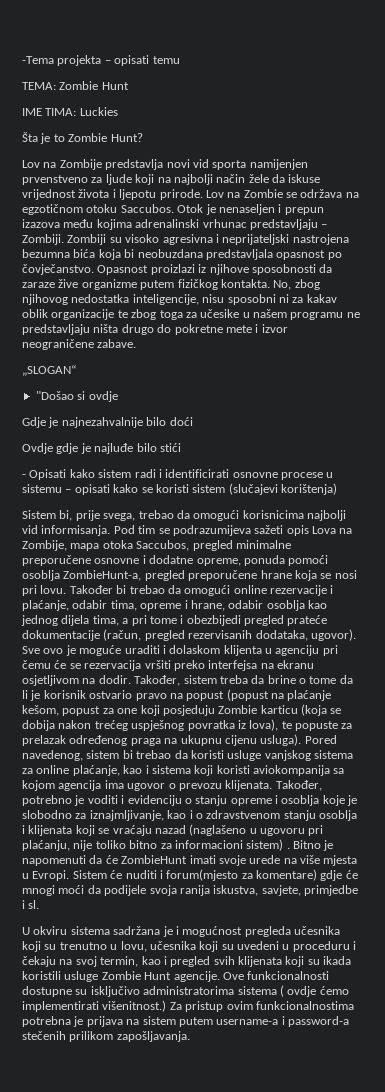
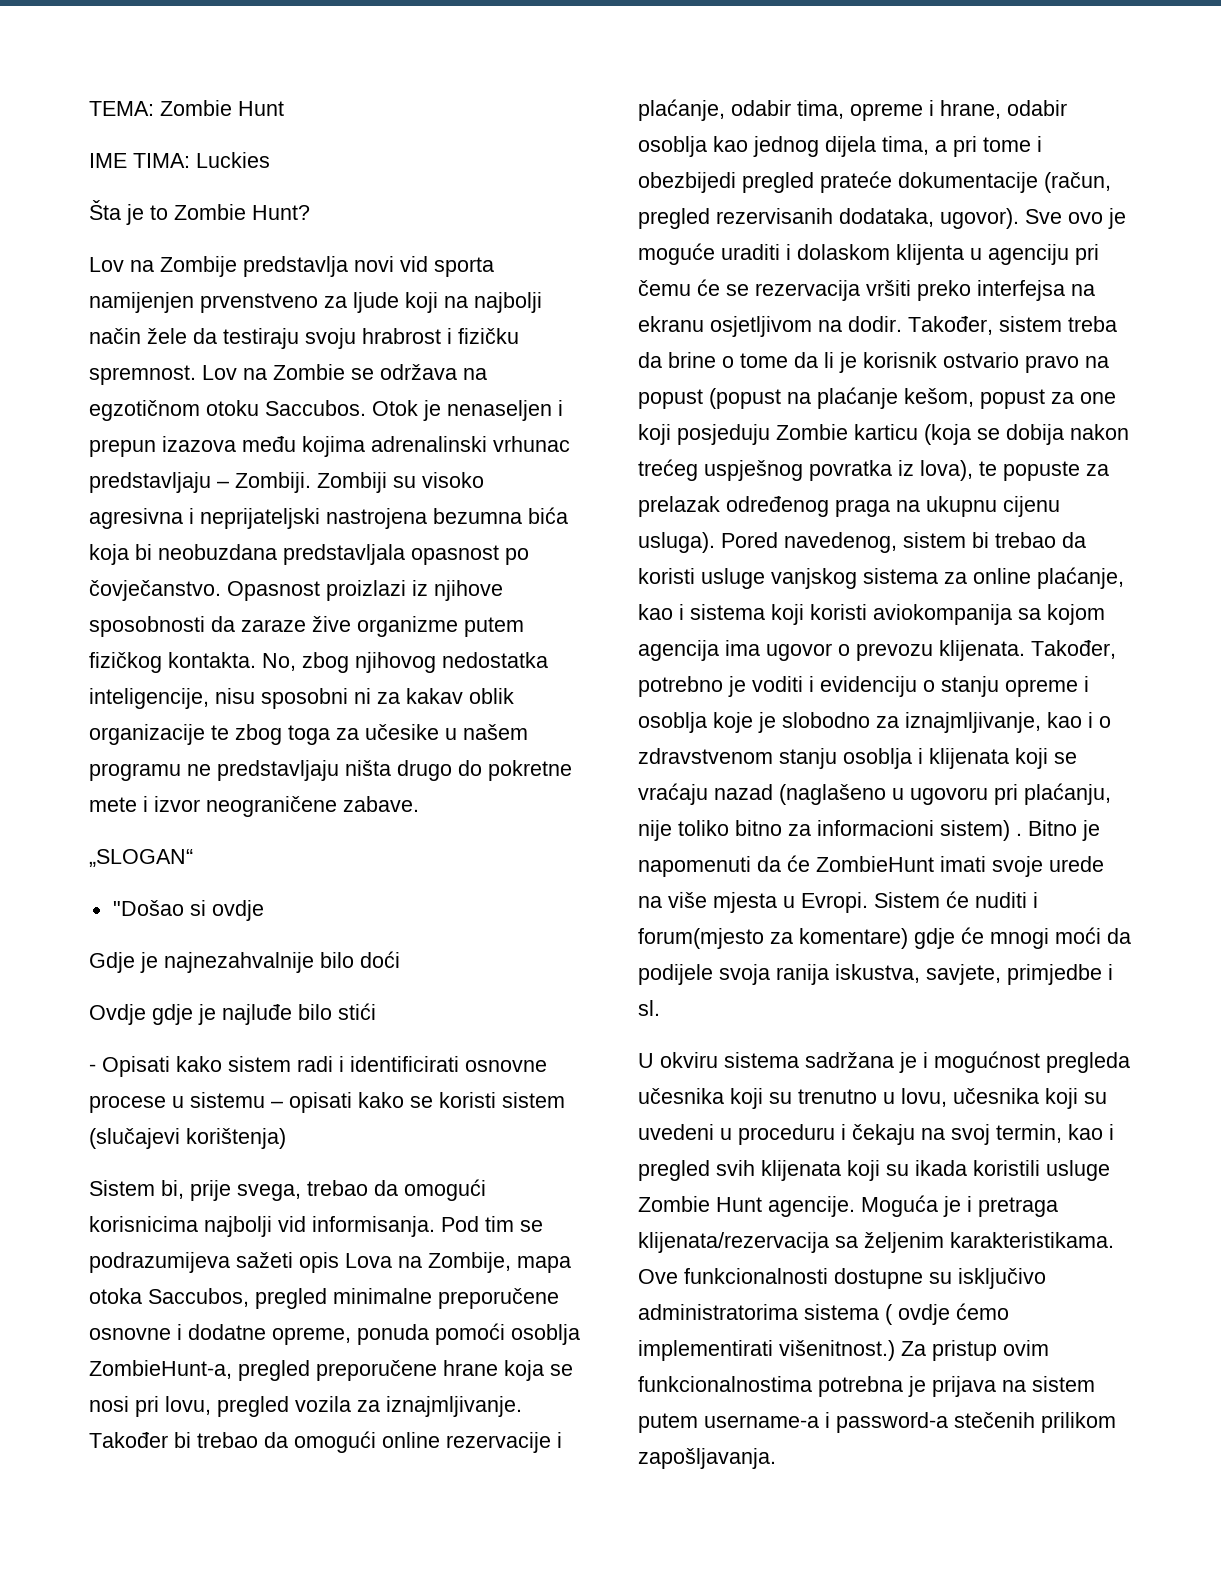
[22,55,180,66] -Tema projekta – opisati temu // -> (89, 108) none
[288,174,321,183] [22,189,203,200] iskuse vrijednost života i ljepotu prirode. -> [223,328,519,349] [89,365,196,385] testiraju svoju hrabrost i fizičku spremnost.
[40,585,67,594] lovu. -> [165,1396,522,1417] lovu, pregled vozila za iznajmljivanje.
(220, 976) none -> [861,1195,1058,1217] [638,1232,1114,1253] Moguća je i pretraga klijenata/rezervacija sa željenim karakteristikama.

